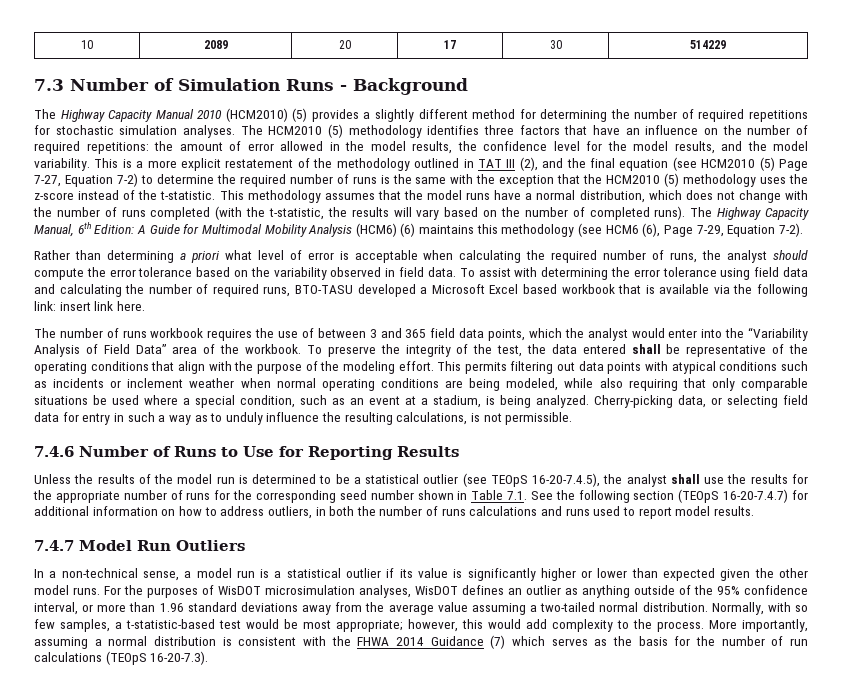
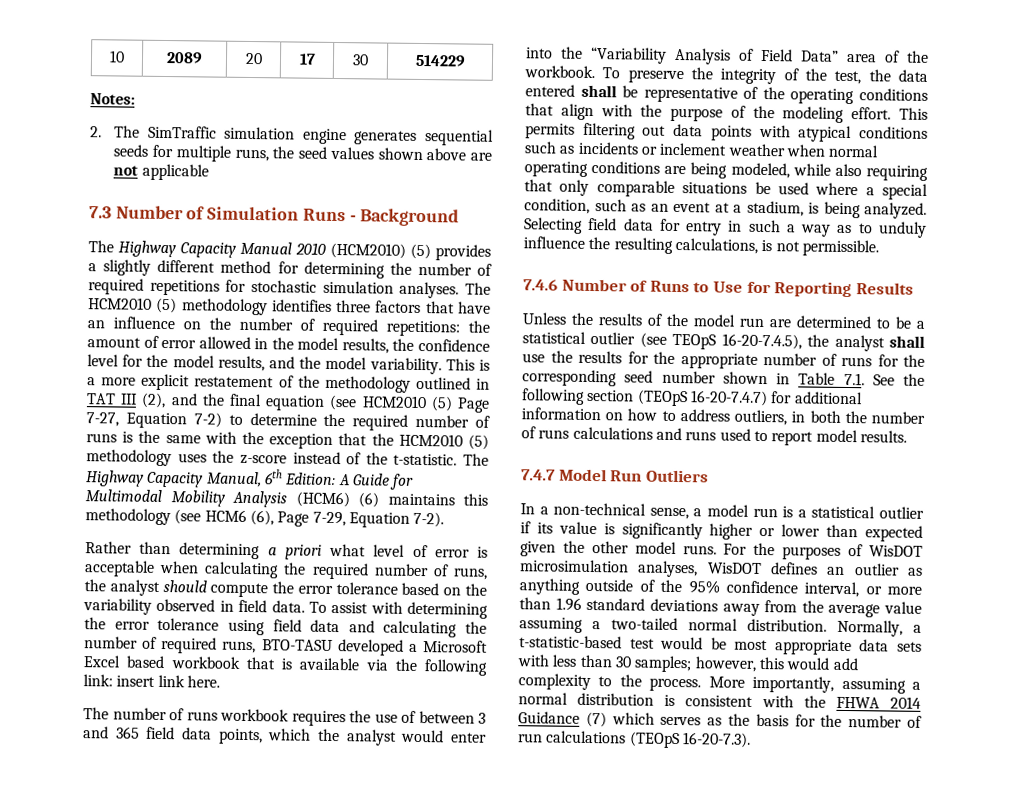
(726, 44) none -> [90,93,135,105] [90,125,494,146] [113,144,492,162] [113,163,209,181] // Notes: // 2. The SimTraffic simulation engine generates sequential seeds for multiple runs, the seed values shown above are not applicable
[219,190,809,203] [33,206,686,220] This methodology assumes that the model runs have a normal distribution, which does not change with the number of runs completed (with the t-statistic, the results will vary based on the number of completed runs). -> (458, 459) none
[594,395,778,408] Cherry-picking data, or selecting -> [523,217,583,234] Selecting
[238,475,248,484] is -> [769,319,791,328] are
[767,602,808,612] [34,619,110,632] with so few samples, -> (903, 628) none
[336,620,403,632] appropriate; -> [774,639,922,656] [517,654,693,673] appropriate data sets with less than 30 samples;

